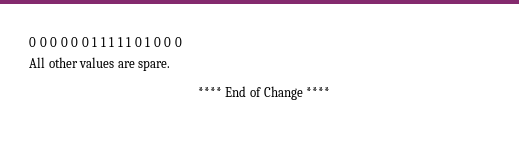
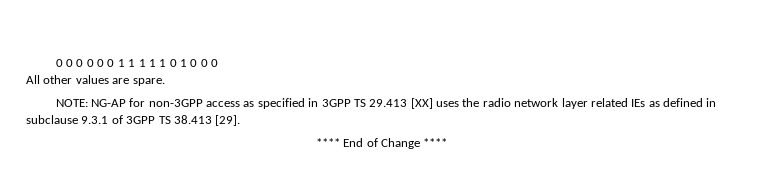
(171, 65) none -> [55,98,717,109] [26,115,241,126] // NOTE: NG-AP for non-3GPP access as specified in 3GPP TS 29.413 [XX] uses the radio network layer related IEs as defined in subclause 9.3.1 of 3GPP TS 38.413 [29].

